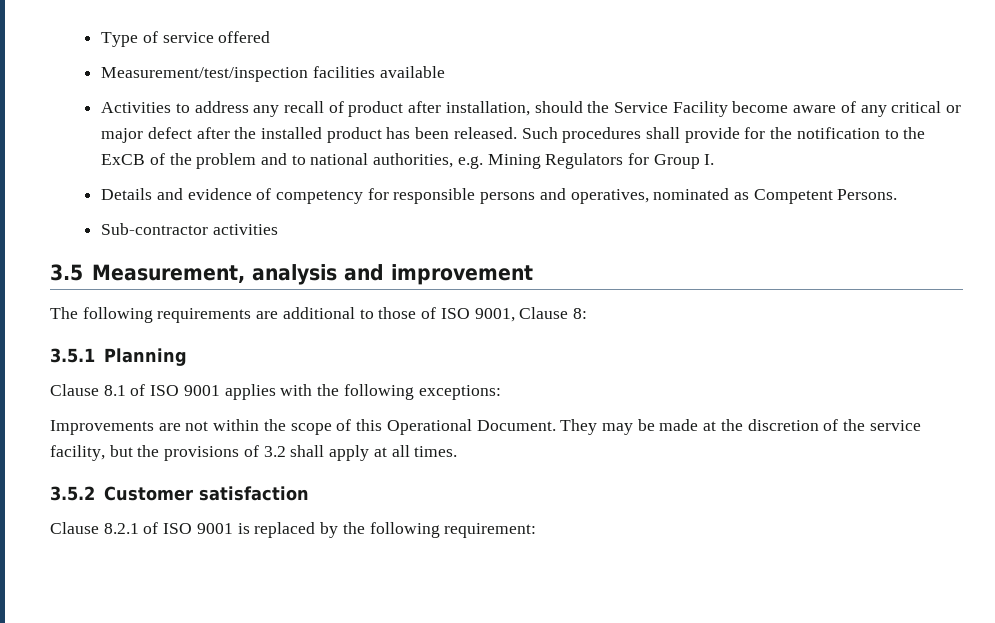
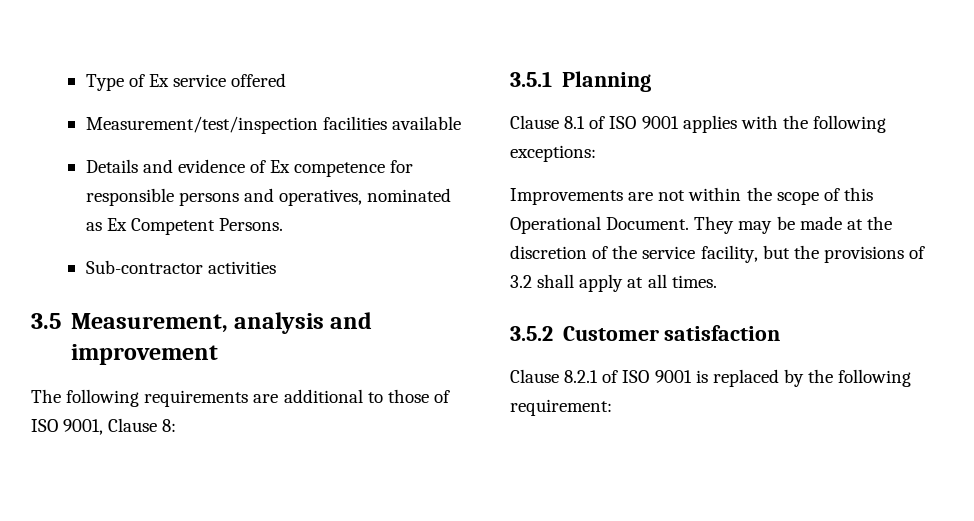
(158, 37) none -> [148,74,169,87] Ex
[101,101,962,117] [101,127,926,143] [101,153,715,169] // Activities to address any recall of product after installation, should the Service Facility become aware of any critical or major defect after the installed product has been released. Such procedures shall provide for the notification to the ExCB of the problem and to national authorities, e.g. Mining Regulators for Group I. -> (461, 123) none
[275,190,363,204] competency -> [270,160,386,177] Ex competence
(750, 196) none -> [106,218,127,231] Ex

